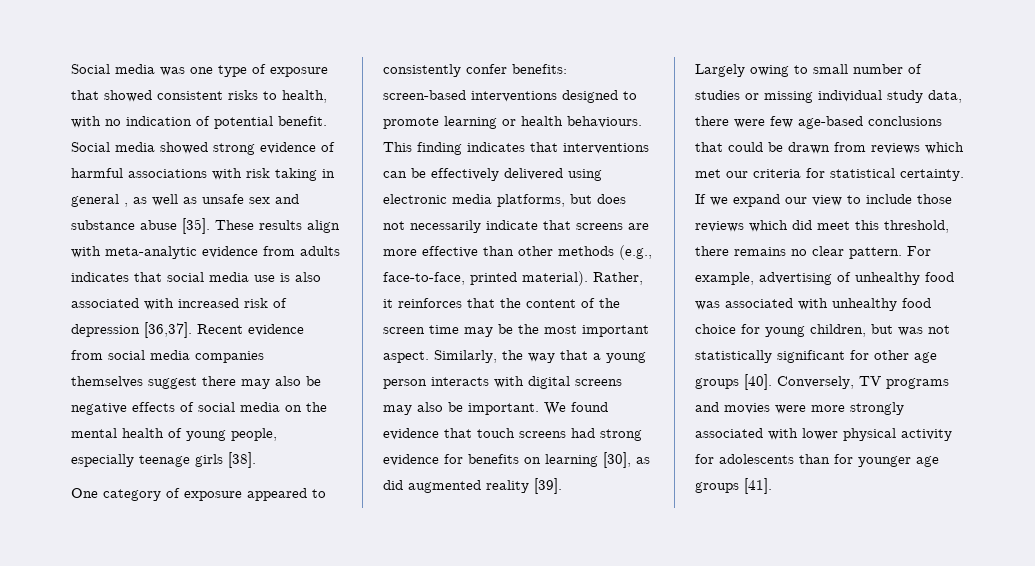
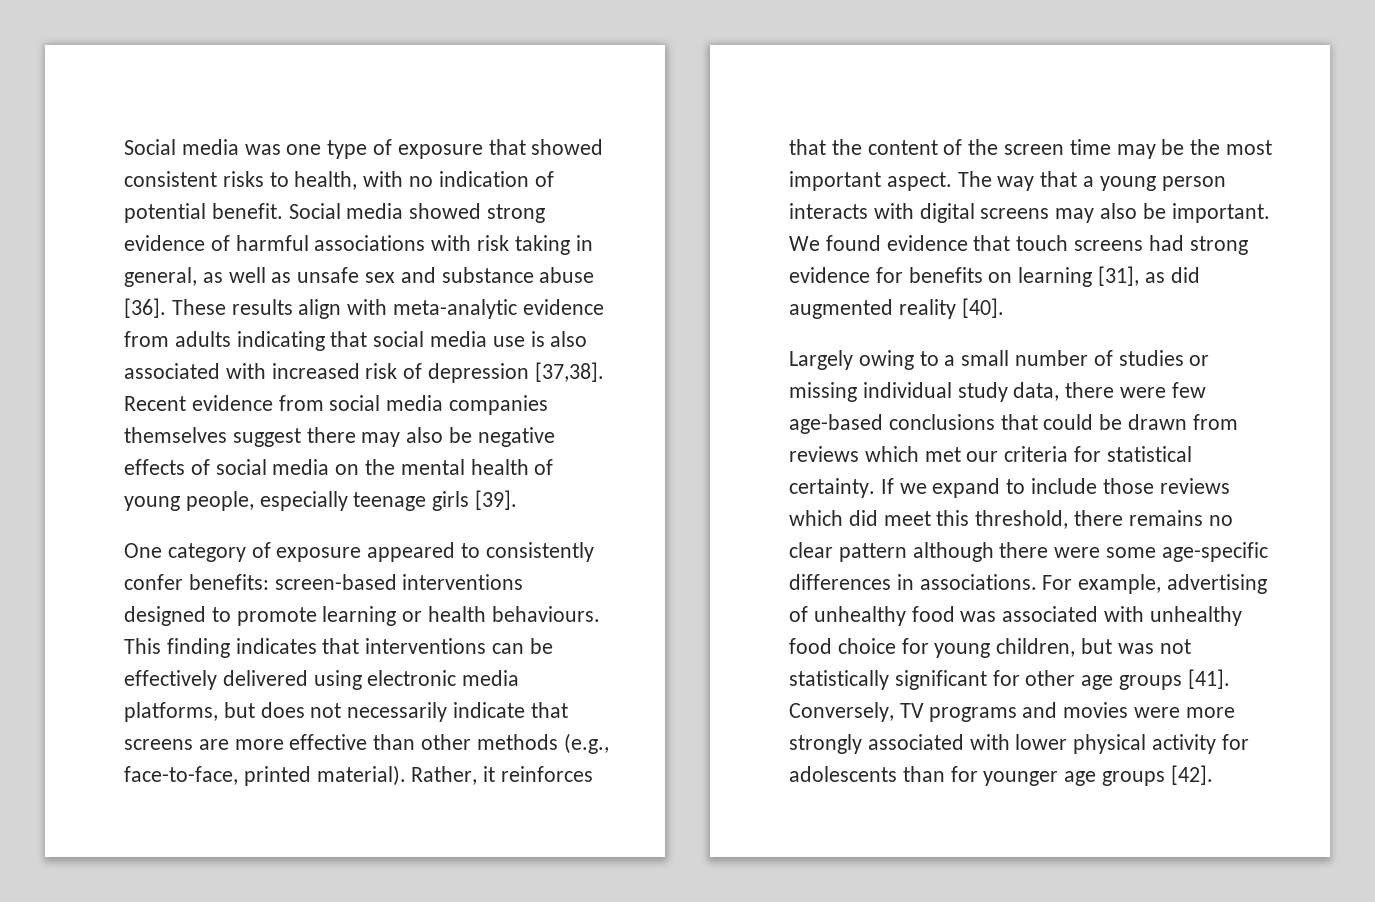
[71,194,128,207] general , -> [124,267,197,287] general,
[182,218,210,234] [35]. -> [124,298,166,318] [36].
[71,272,129,282] indicates -> [236,331,325,351] indicating
[144,322,192,338] [36,37]. -> [534,362,604,382] [37,38].
[228,452,256,468] [38]. -> [475,490,518,510] [39].
[434,350,523,363] Similarly, the -> [957,171,992,187] The
[603,452,631,468] [30], -> [1098,266,1140,286] [31],
[534,478,562,494] [39]. -> [961,298,1004,318] [40].
(808, 69) none -> [944,355,956,366] a
[785,195,842,206] our view -> (1001, 488) none
[849,247,902,259] pattern. -> [838,542,1268,562] [789,574,1037,590] pattern although there were some age-specific differences in associations.
[744,374,772,390] [40]. -> [1187,669,1230,689] [41].
[744,478,772,494] [41]. -> [1170,765,1213,785] [42].

